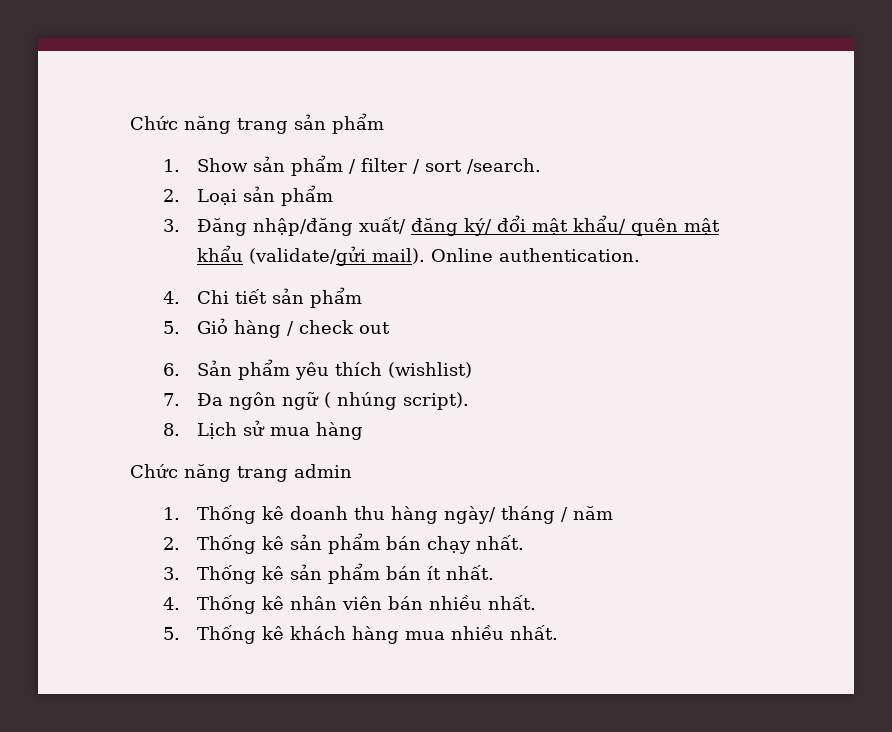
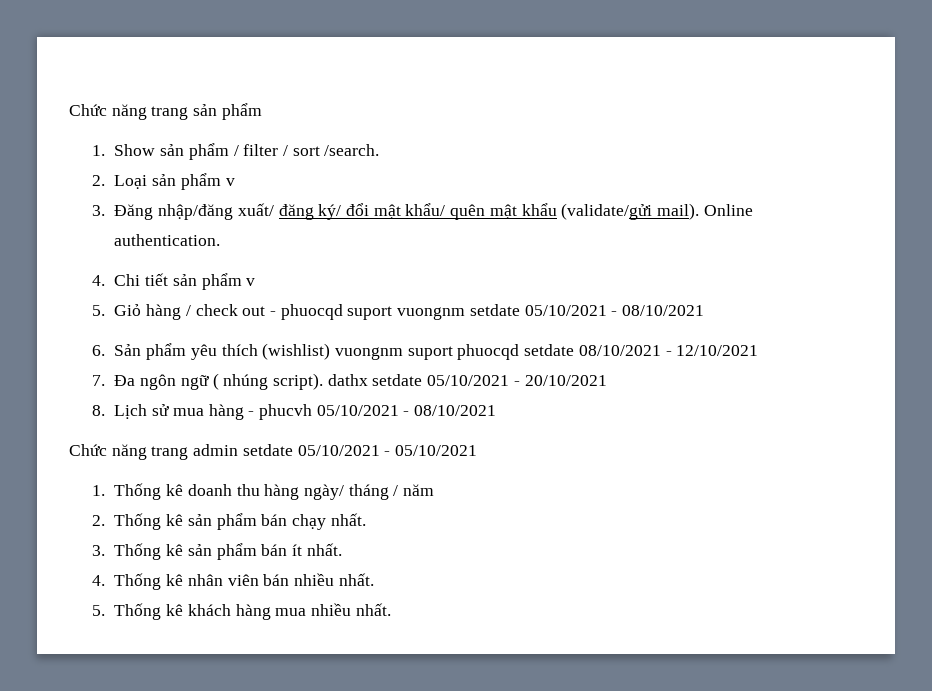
(333, 195) none -> [225,178,235,186] v
(362, 297) none -> [246,278,256,286] v
(390, 328) none -> [270,304,705,320] - phuocqd suport vuongnm setdate 05/10/2021 - 08/10/2021
(472, 370) none -> [335,344,759,360] vuongnm suport phuocqd setdate 08/10/2021 - 12/10/2021
(469, 401) none -> [327,374,607,386] dathx setdate 05/10/2021 - 20/10/2021
(363, 431) none -> [248,404,497,420] - phucvh 05/10/2021 - 08/10/2021
(352, 471) none -> [242,444,478,456] setdate 05/10/2021 - 05/10/2021

